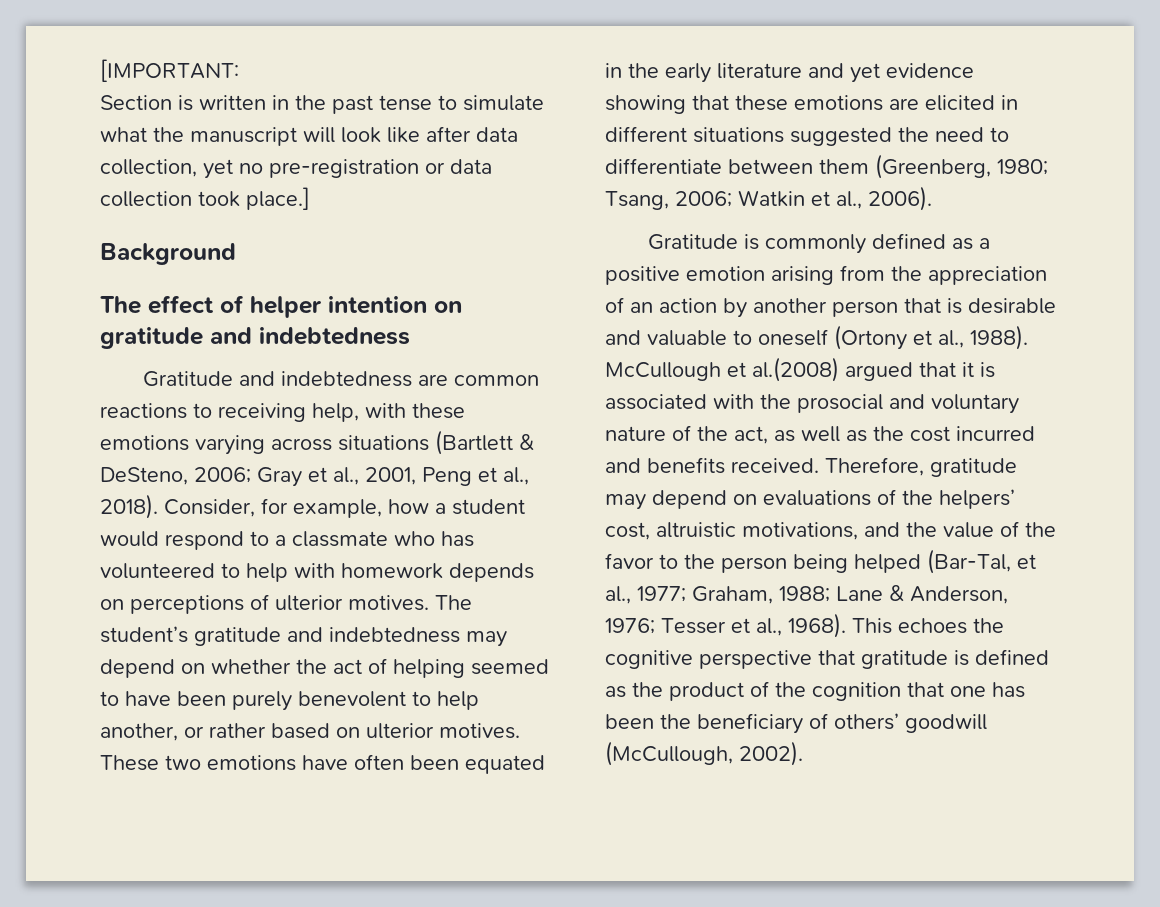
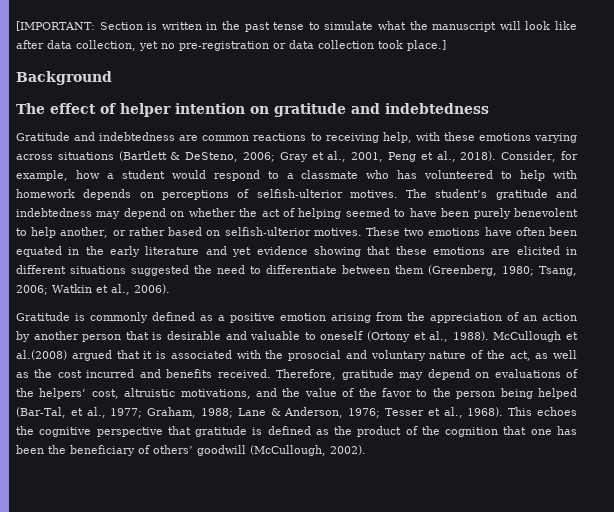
(239, 70) // -> (95, 26) none
[275,595,343,611] ulterior -> [256,189,343,198] selfish-ulterior
[366,723,434,739] ulterior -> [224,227,311,236] selfish-ulterior

